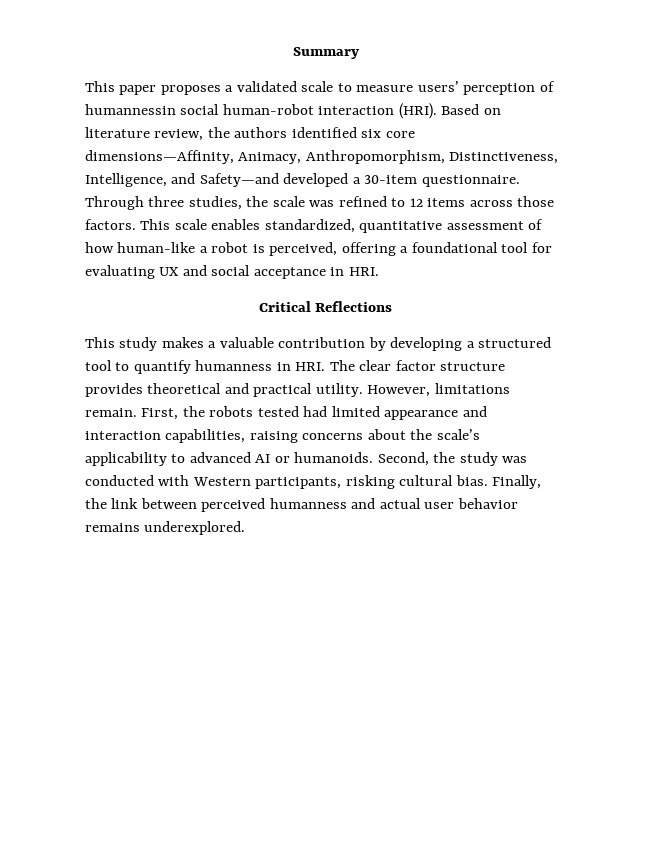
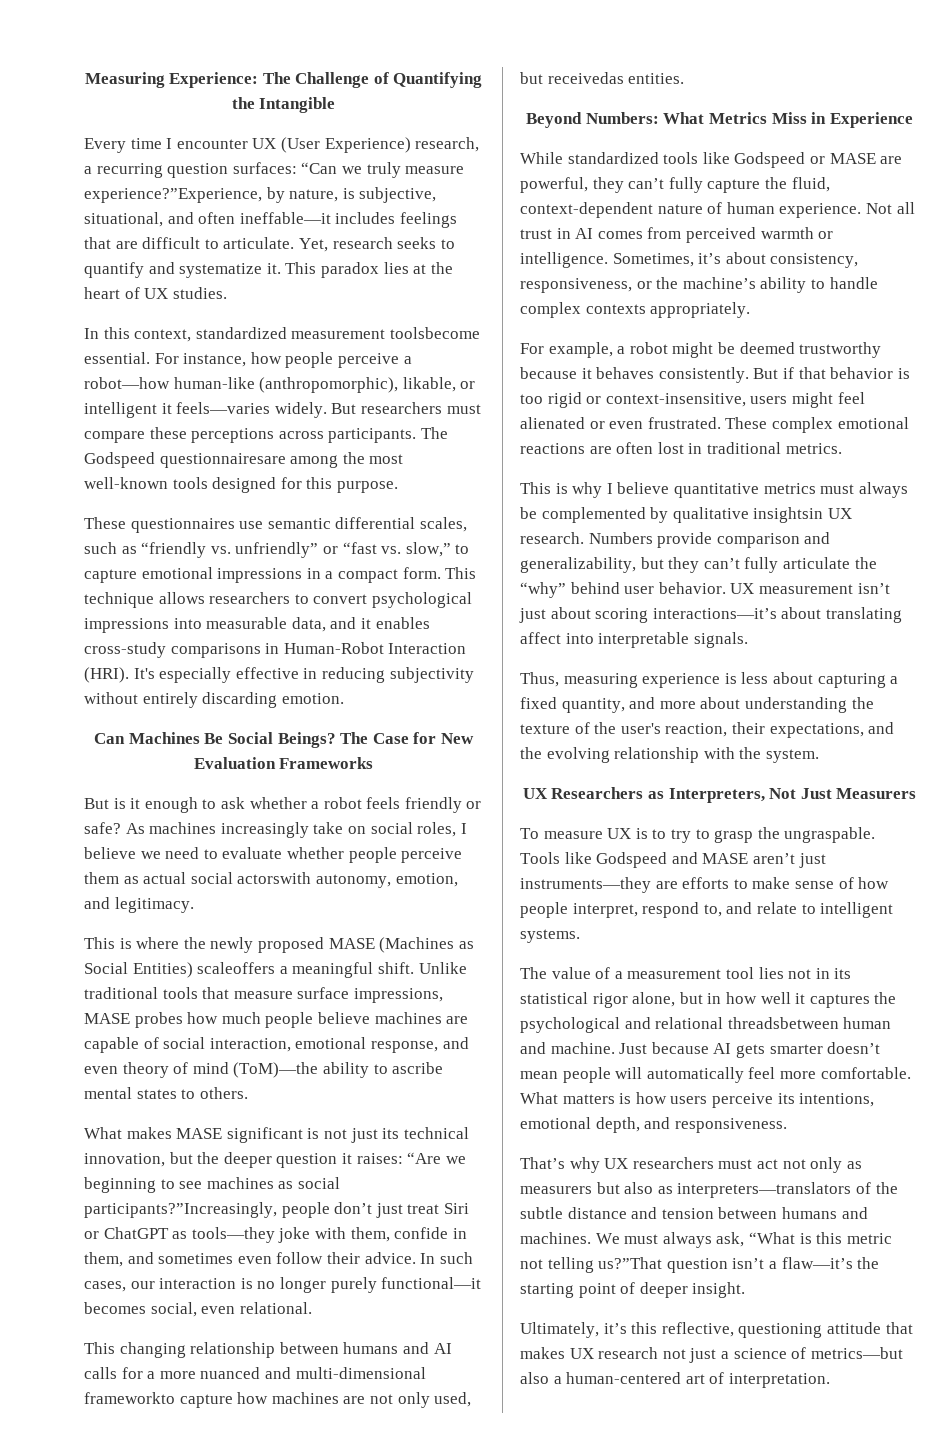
[292,47,359,59] [85,81,555,95] [85,103,501,119] [85,127,415,141] [85,150,559,164] [85,173,520,187] [85,196,555,210] [85,219,544,233] [85,242,552,256] [85,265,379,279] [258,301,393,312] [85,337,552,351] [85,360,506,374] [85,383,510,397] [85,406,487,420] [85,429,480,443] [85,452,528,466] [85,475,542,489] [85,498,518,512] [85,521,246,535] Summary // This paper proposes a validated scale to measure users’ perception of humannessin social human-robot interaction (HRI). Based on literature review, the authors identified six core dimensions—Affinity, Animacy, Anthropomorphism, Distinctiveness, Intelligence, and Safety—and developed a 30-item questionnaire. Through three studies, the scale was refined to 12 items across those factors. This scale enables standardized, quantitative assessment of how human-like a robot is perceived, offering a foundational tool for evaluating UX and social acceptance in HRI. // Critical Reflections // This study makes a valuable contribution by developing a structured tool to quantify humanness in HRI. The clear factor structure provides theoretical and practical utility. However, limitations remain. First, the robots tested had limited appearance and interaction capabilities, raising concerns about the scale’s applicability to advanced AI or humanoids. Second, the study was conducted with Western participants, risking cultural bias. Finally, the link between perceived humanness and actual user behavior remains underexplored. -> [84,72,483,88] [231,97,336,113] [84,137,480,153] [84,162,465,178] [84,187,437,203] [84,212,457,228] [84,237,455,252] [84,262,453,278] [84,287,227,299] [84,327,480,342] [84,352,412,368] [84,377,476,393] [84,402,481,418] [84,427,448,443] [84,452,404,468] [84,477,398,493] [84,517,467,533] [84,542,470,558] [84,567,477,583] [84,592,472,608] [84,617,430,633] [84,642,467,658] [84,667,474,683] [84,692,344,708] [94,732,474,748] [193,757,374,769] [84,797,482,813] [84,822,467,838] [84,847,463,863] [84,872,458,888] [84,897,194,913] [84,937,474,953] [84,962,467,978] [84,987,443,1003] [84,1012,469,1028] [84,1037,469,1053] [84,1062,444,1078] [84,1087,248,1099] [84,1127,469,1143] [84,1152,466,1168] [84,1177,340,1193] [84,1202,469,1218] [84,1227,467,1243] [84,1252,473,1267] [84,1277,482,1293] [84,1302,312,1317] [84,1342,452,1358] [84,1367,426,1379] [84,1392,472,1408] [520,72,685,84] [526,112,913,128] [520,152,903,168] [520,177,830,193] [520,202,915,218] [520,227,834,243] [520,252,859,268] [520,277,878,293] [520,302,751,318] [520,342,882,358] [520,367,910,383] [520,392,865,408] [520,417,909,433] [520,442,842,454] [520,482,908,498] [520,507,852,523] [520,532,831,548] [520,557,877,573] [520,582,890,598] [519,607,902,623] [520,632,748,648] [520,672,899,688] [520,697,874,713] [520,722,895,738] [520,747,819,763] [522,787,917,803] [520,827,876,843] [520,852,826,868] [520,877,890,893] [520,902,894,918] [520,929,580,943] [520,967,852,979] [520,992,897,1008] [520,1017,892,1033] [520,1042,881,1058] [520,1067,911,1083] [520,1092,875,1108] [520,1117,787,1133] [520,1157,862,1173] [520,1182,898,1198] [520,1207,868,1219] [520,1232,892,1248] [520,1257,880,1273] [520,1282,746,1298] [520,1322,913,1338] [520,1347,903,1363] [520,1372,830,1388] Measuring Experience: The Challenge of Quantifying the Intangible // Every time I encounter UX (User Experience) research, a recurring question surfaces: “Can we truly measure experience?”Experience, by nature, is subjective, situational, and often ineffable—it includes feelings that are difficult to articulate. Yet, research seeks to quantify and systematize it. This paradox lies at the heart of UX studies. // In this context, standardized measurement toolsbecome essential. For instance, how people perceive a robot—how human-like (anthropomorphic), likable, or intelligent it feels—varies widely. But researchers must compare these perceptions across participants. The Godspeed questionnairesare among the most well-known tools designed for this purpose. // These questionnaires use semantic differential scales, such as “friendly vs. unfriendly” or “fast vs. slow,” to capture emotional impressions in a compact form. This technique allows researchers to convert psychological impressions into measurable data, and it enables cross-study comparisons in Human-Robot Interaction (HRI). It's especially effective in reducing subjectivity without entirely discarding emotion. // Can Machines Be Social Beings? The Case for New Evaluation Frameworks // But is it enough to ask whether a robot feels friendly or safe? As machines increasingly take on social roles, I believe we need to evaluate whether people perceive them as actual social actorswith autonomy, emotion, and legitimacy. // This is where the newly proposed MASE (Machines as Social Entities) scaleoffers a meaningful shift. Unlike traditional tools that measure surface impressions, MASE probes how much people believe machines are capable of social interaction, emotional response, and even theory of mind (ToM)—the ability to ascribe mental states to others. // What makes MASE significant is not just its technical innovation, but the deeper question it raises: “Are we beginning to see machines as social participants?”Increasingly, people don’t just treat Siri or ChatGPT as tools—they joke with them, confide in them, and sometimes even follow their advice. In such cases, our interaction is no longer purely functional—it becomes social, even relational. // This changing relationship between humans and AI calls for a more nuanced and multi-dimensional frameworkto capture how machines are not only used, but receivedas entities. // Beyond Numbers: What Metrics Miss in Experience // While standardized tools like Godspeed or MASE are powerful, they can’t fully capture the fluid, context-dependent nature of human experience. Not all trust in AI comes from perceived warmth or intelligence. Sometimes, it’s about consistency, responsiveness, or the machine’s ability to handle complex contexts appropriately. // For example, a robot might be deemed trustworthy because it behaves consistently. But if that behavior is too rigid or context-insensitive, users might feel alienated or even frustrated. These complex emotional reactions are often lost in traditional metrics. // This is why I believe quantitative metrics must always be complemented by qualitative insightsin UX research. Numbers provide comparison and generalizability, but they can’t fully articulate the “why” behind user behavior. UX measurement isn’t just about scoring interactions—it’s about translating affect into interpretable signals. // Thus, measuring experience is less about capturing a fixed quantity, and more about understanding the texture of the user's reaction, their expectations, and the evolving relationship with the system. // UX Researchers as Interpreters, Not Just Measurers // To measure UX is to try to grasp the ungraspable. Tools like Godspeed and MASE aren’t just instruments—they are efforts to make sense of how people interpret, respond to, and relate to intelligent systems. // The value of a measurement tool lies not in its statistical rigor alone, but in how well it captures the psychological and relational threadsbetween human and machine. Just because AI gets smarter doesn’t mean people will automatically feel more comfortable. What matters is how users perceive its intentions, emotional depth, and responsiveness. // That’s why UX researchers must act not only as measurers but also as interpreters—translators of the subtle distance and tension between humans and machines. We must always ask, “What is this metric not telling us?”That question isn’t a flaw—it’s the starting point of deeper insight. // Ultimately, it’s this reflective, questioning attitude that makes UX research not just a science of metrics—but also a human-centered art of interpretation.

